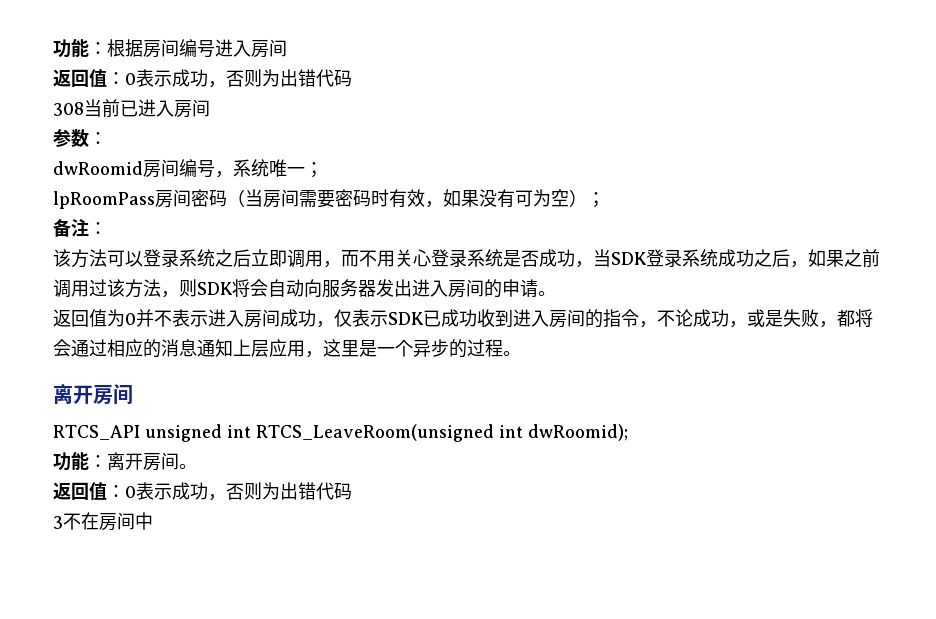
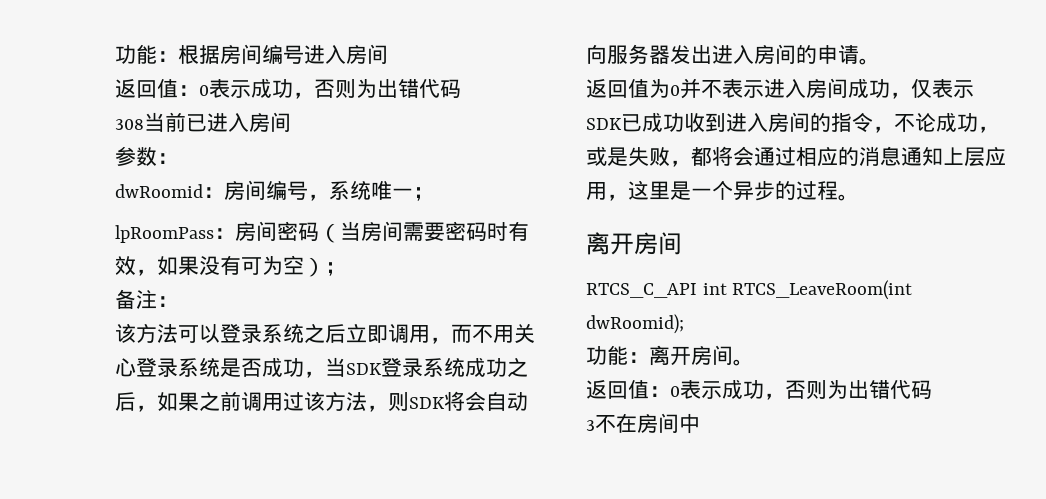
(143, 168) none -> [203,187,224,198] ：
(155, 200) none -> [214,228,235,239] ：
[53,424,523,442] RTCS_API unsigned int RTCS_LeaveRoom(unsigned int -> [586,280,913,300] RTCS_C_API int RTCS_LeaveRoom(int

